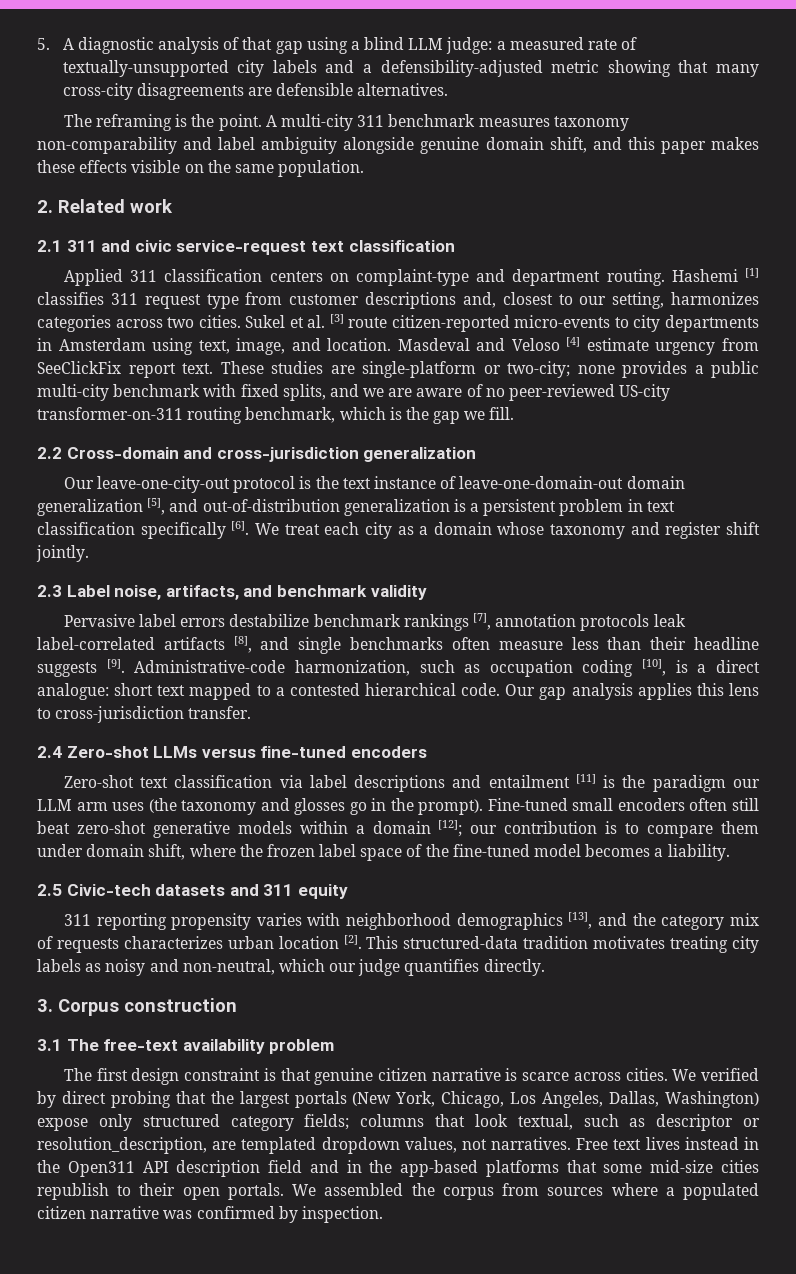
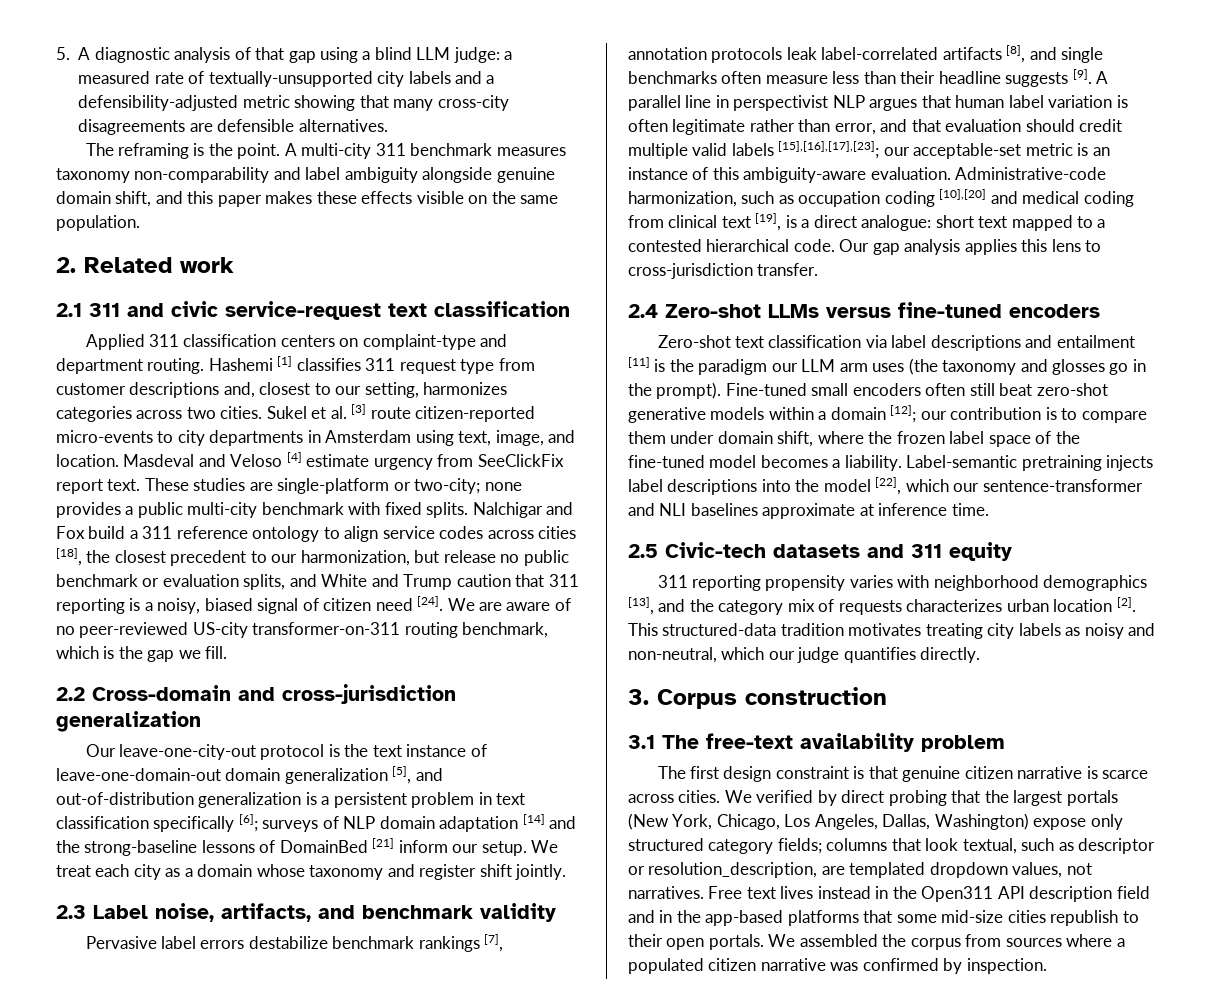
[282,384,385,401] splits, and we -> [426,502,574,518] [56,526,577,542] [56,548,569,566] [56,574,579,590] [56,596,475,614] splits. Nalchigar and Fox build a 311 reference ontology to align service codes across cities [18], the closest precedent to our harmonization, but release no public benchmark or evaluation splits, and White and Trump caution that 311 reporting is a noisy, biased signal of citizen need [24]. We
[231,521,250,535] [6]. -> [238,814,577,832] [56,838,527,856] [6]; surveys of NLP domain adaptation [14] and the strong-baseline lessons of DomainBed [21] inform our setup.
(125, 666) none -> [1096,71,1109,84] [628,95,1128,111] [628,119,1123,135] [628,141,1110,159] [628,167,951,183] A parallel line in perspectivist NLP argues that human label variation is often legitimate rather than error, and that evaluation should credit multiple valid labels [15],[16],[17],[23]; our acceptable-set metric is an instance of this ambiguity-aware evaluation.
[642,659,667,676] [10], -> [939,189,1134,207] [628,213,782,231] [10],[20] and medical coding from clinical text [19],
(730, 852) none -> [906,455,1154,471] [628,477,1143,495] [628,503,989,519] Label-semantic pretraining injects label descriptions into the model [22], which our sentence-transformer and NLI baselines approximate at inference time.

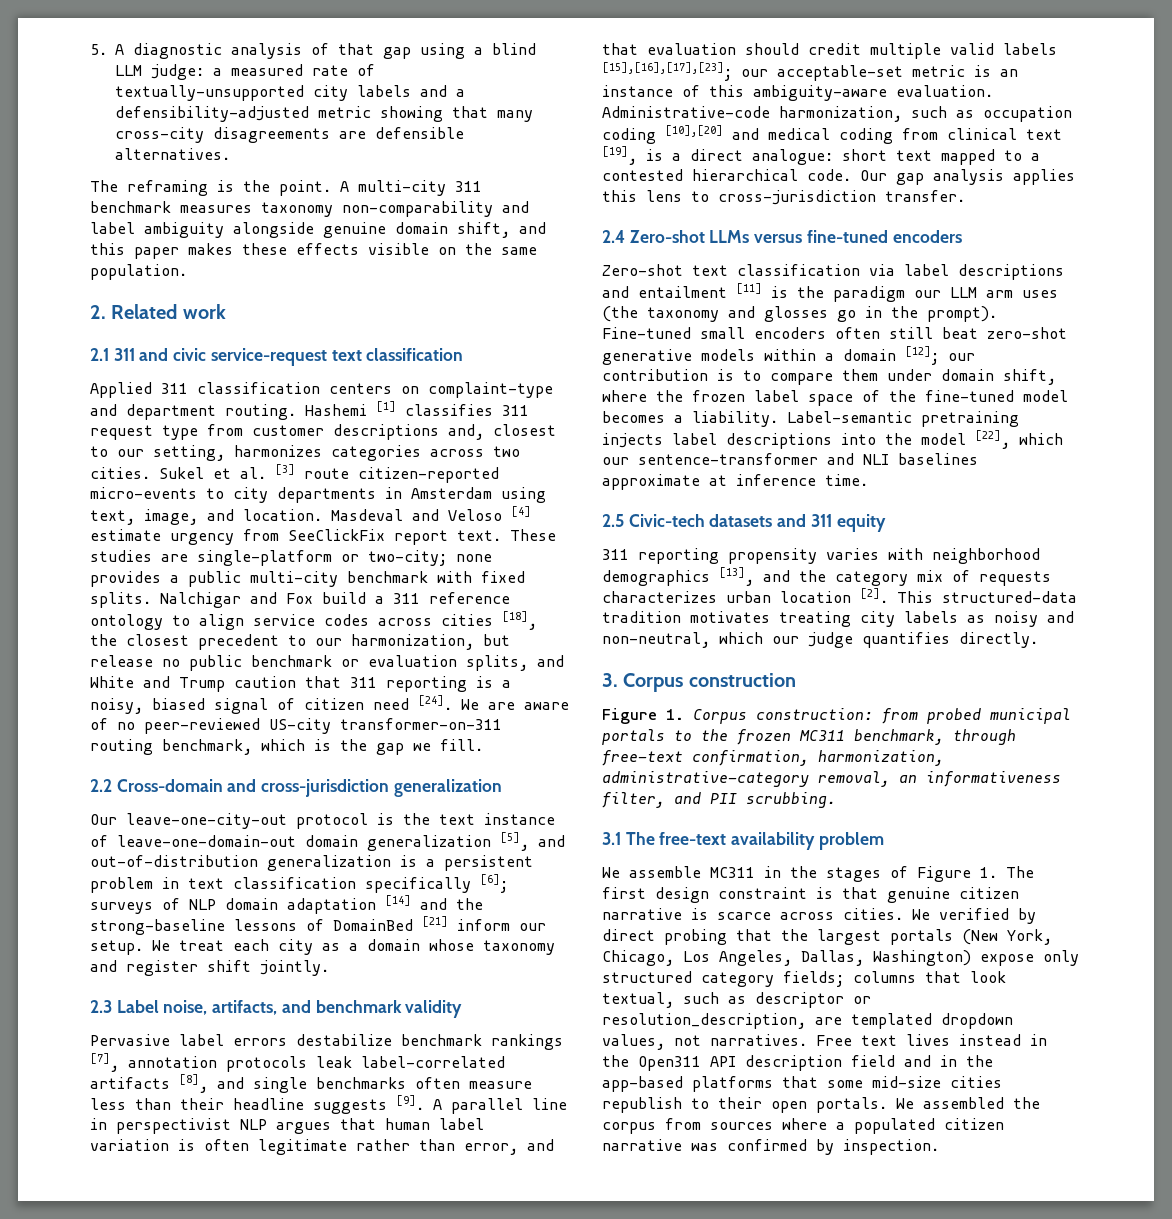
(887, 696) none -> [602,708,1071,724] [602,729,1016,745] [602,750,944,766] [602,771,1061,787] [602,792,836,808] // Figure 1. Corpus construction: from probed municipal portals to the frozen MC311 benchmark, through free-text confirmation, harmonization, administrative-category removal, an informativeness filter, and PII scrubbing.
(1005, 743) none -> [602,866,997,882] We assemble MC311 in the stages of Figure 1.

